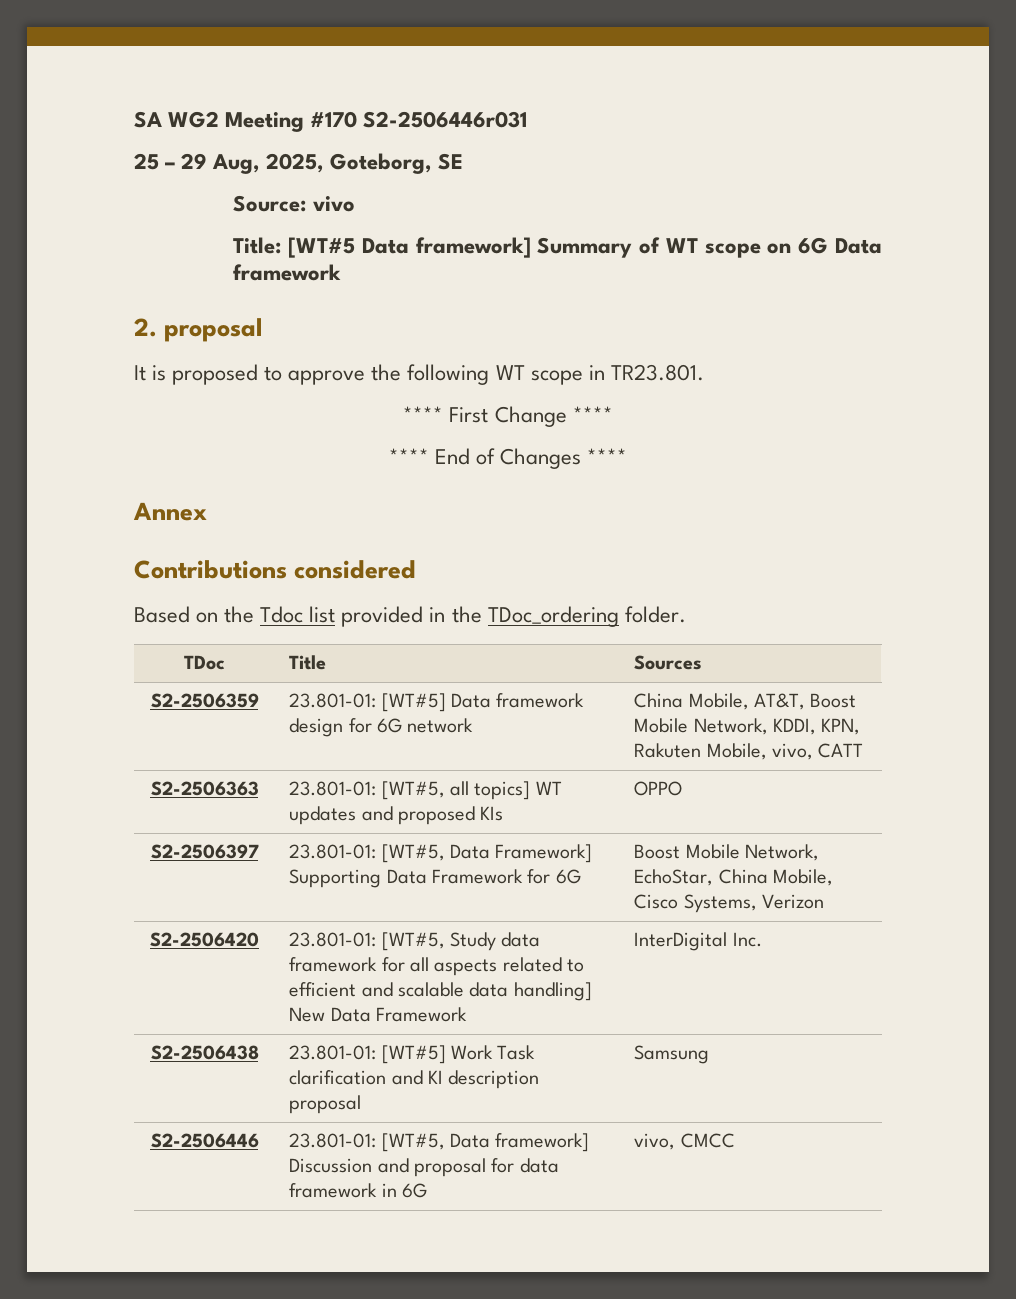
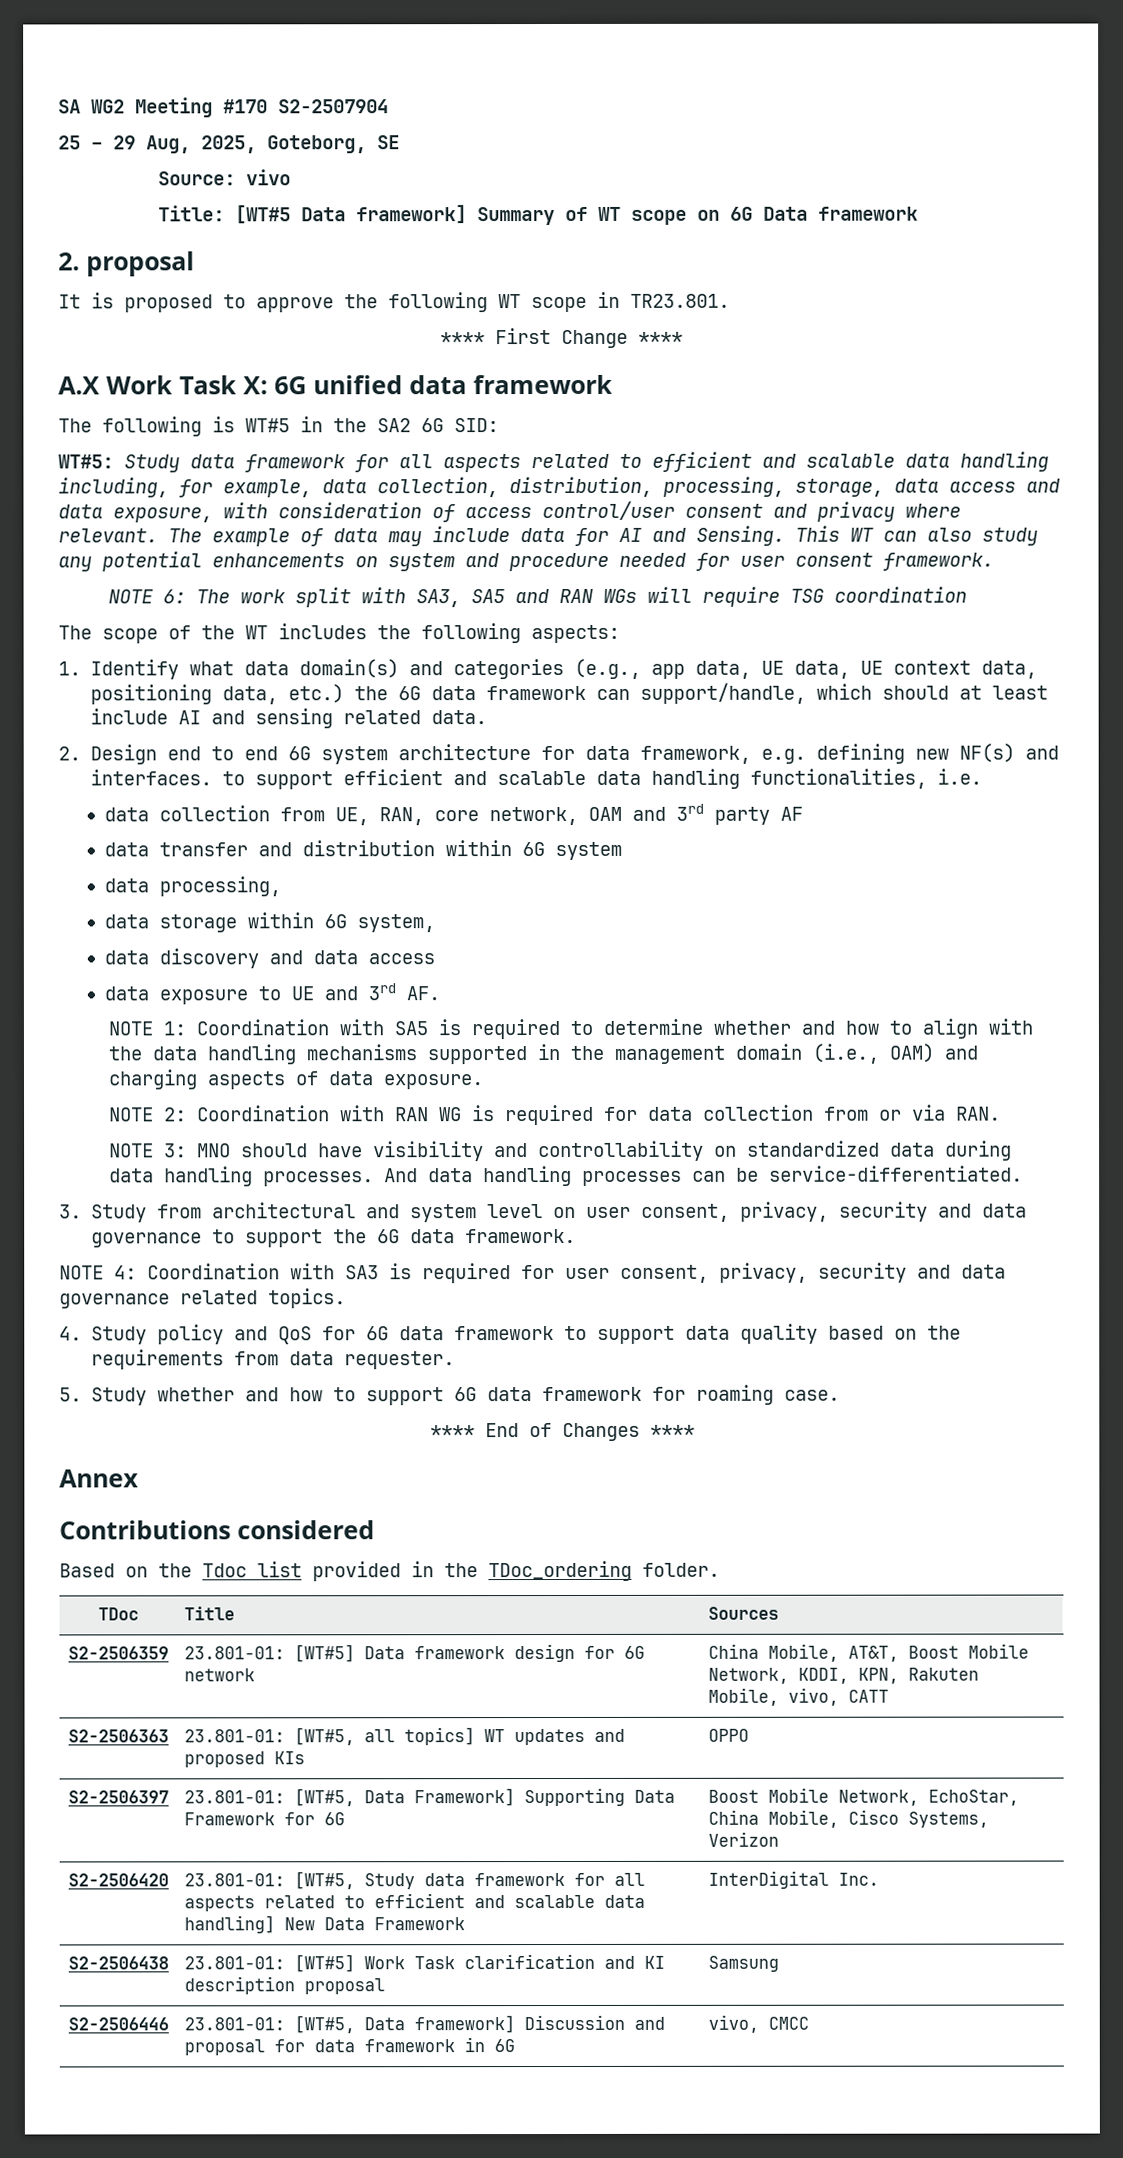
[363,111,528,128] S2-2506446r031 -> [278,99,389,114] S2-2507904
(613, 414) none -> [58,374,613,395] [58,416,499,437] [58,451,1049,473] [58,476,1061,498] [58,500,961,523] [58,525,1038,547] [58,551,994,572] [107,586,967,608] [58,623,620,644] [58,658,1037,680] [89,682,1048,705] [89,708,487,729] [58,743,1059,765] [89,768,982,790] [103,803,803,826] [103,840,622,861] [103,876,281,897] [103,912,435,933] [103,948,435,969] [103,983,440,1005] [107,1018,1033,1040] [107,1043,978,1065] [107,1069,484,1090] [108,1104,1001,1126] [108,1140,1012,1162] [108,1165,1023,1187] [59,1201,1027,1223] [90,1228,576,1248] [59,1262,1006,1284] [59,1288,346,1309] [59,1323,961,1345] [90,1349,455,1370] [59,1384,840,1406] // A.X Work Task X: 6G unified data framework // The following is WT#5 in the SA2 6G SID: // WT#5: Study data framework for all aspects related to efficient and scalable data handling including, for example, data collection, distribution, processing, storage, data access and data exposure, with consideration of access control/user consent and privacy where relevant. The example of data may include data for AI and Sensing. This WT can also study any potential enhancements on system and procedure needed for user consent framework. // NOTE 6: The work split with SA3, SA5 and RAN WGs will require TSG coordination // The scope of the WT includes the following aspects: // 1. Identify what data domain(s) and categories (e.g., app data, UE data, UE context data, positioning data, etc.) the 6G data framework can support/handle, which should at least include AI and sensing related data. // 2. Design end to end 6G system architecture for data framework, e.g. defining new NF(s) and interfaces. to support efficient and scalable data handling functionalities, i.e. // data collection from UE, RAN, core network, OAM and 3rd party AF // data transfer and distribution within 6G system // data processing, // data storage within 6G system, // data discovery and data access // data exposure to UE and 3rd AF. // NOTE 1: Coordination with SA5 is required to determine whether and how to align with the data handling mechanisms supported in the management domain (i.e., OAM) and charging aspects of data exposure. // NOTE 2: Coordination with RAN WG is required for data collection from or via RAN. // NOTE 3: MNO should have visibility and controllability on standardized data during data handling processes. And data handling processes can be service-differentiated. // 3. Study from architectural and system level on user consent, privacy, security and data governance to support the 6G data framework. // NOTE 4: Coordination with SA3 is required for user consent, privacy, security and data governance related topics. // 4. Study policy and QoS for 6G data framework to support data quality based on the requirements from data requester. // 5. Study whether and how to support 6G data framework for roaming case.

